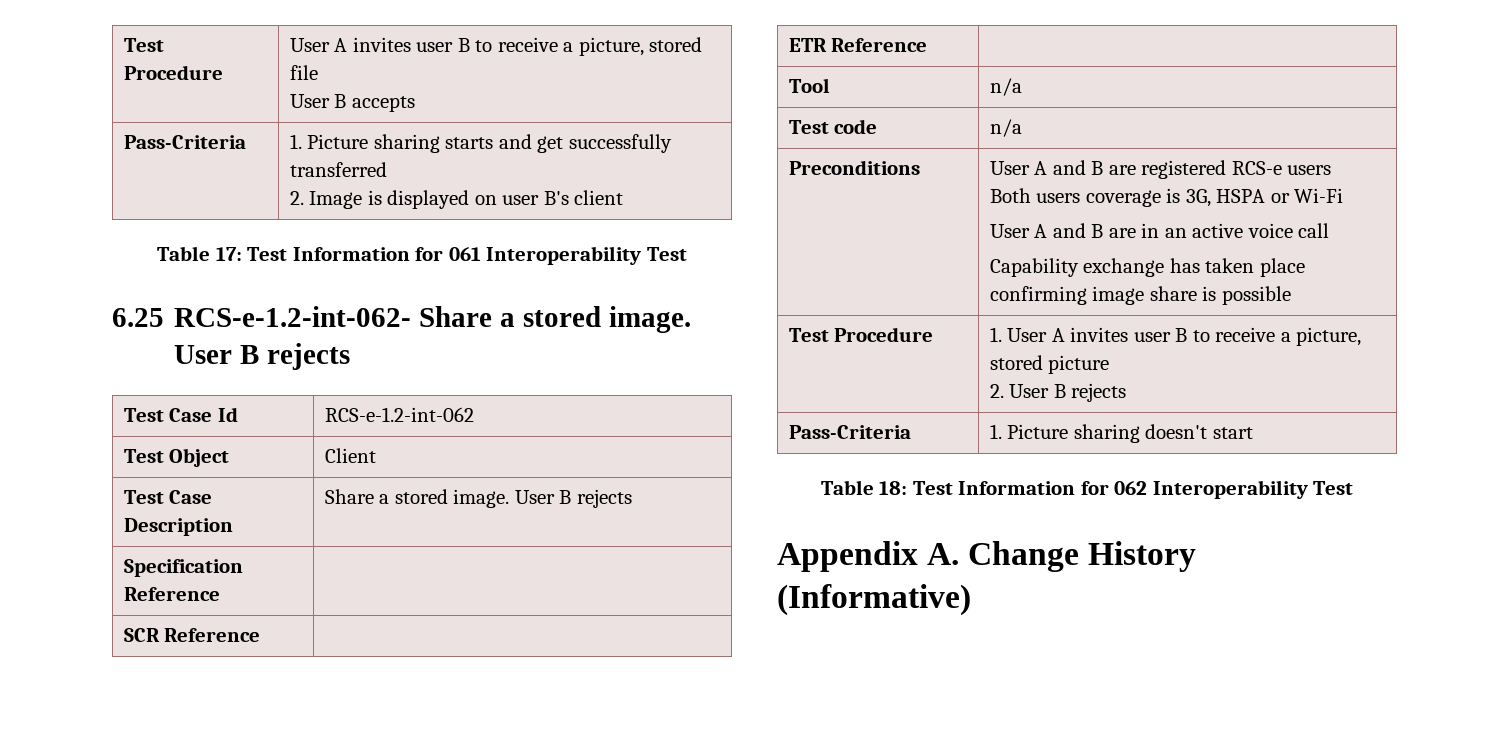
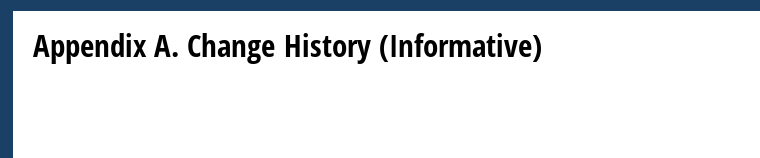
[123,38,164,52] [123,65,223,80] [289,37,703,56] [289,65,318,80] [289,94,415,112] [123,135,246,149] [289,134,672,153] [289,162,387,177] [289,190,624,209] [157,246,687,265] [112,306,691,333] [174,343,350,370] [123,407,238,422] [324,407,474,422] [123,448,230,467] [324,448,376,463] [123,490,213,504] [123,518,233,536] [324,489,632,508] [123,559,243,577] [123,587,220,601] [123,628,261,642] [788,38,928,52] [788,78,830,93] [989,78,1022,96] [788,119,878,134] [989,119,1022,137] [788,160,920,175] [989,160,1332,179] [989,188,1344,207] [989,223,1330,238] [989,258,1305,277] [989,286,1291,305] [788,327,934,342] [989,327,1362,346] [989,355,1110,374] [989,383,1127,402] [788,425,911,439] [989,424,1253,443] [820,480,1354,499] Test Procedure | User A invites user B to receive a picture, stored file // User B accepts // Pass-Criteria | 1. Picture sharing starts and get successfully transferred // 2. Image is displayed on user B's client // Table 17: Test Information for 061 Interoperability Test // 6.25 RCS-e-1.2-int-062- Share a stored image. User B rejects // Test Case Id | RCS-e-1.2-int-062 // Test Object | Client // Test Case Description | Share a stored image. User B rejects // Specification Reference | // SCR Reference | // ETR Reference | // Tool | n/a // Test code | n/a // Preconditions | User A and B are registered RCS-e users // Both users coverage is 3G, HSPA or Wi-Fi // User A and B are in an active voice call // Capability exchange has taken place confirming image share is possible // Test Procedure | 1. User A invites user B to receive a picture, stored picture // 2. User B rejects // Pass-Criteria | 1. Picture sharing doesn't start // Table 18: Test Information for 062 Interoperability Test // -> (33, 48) none

